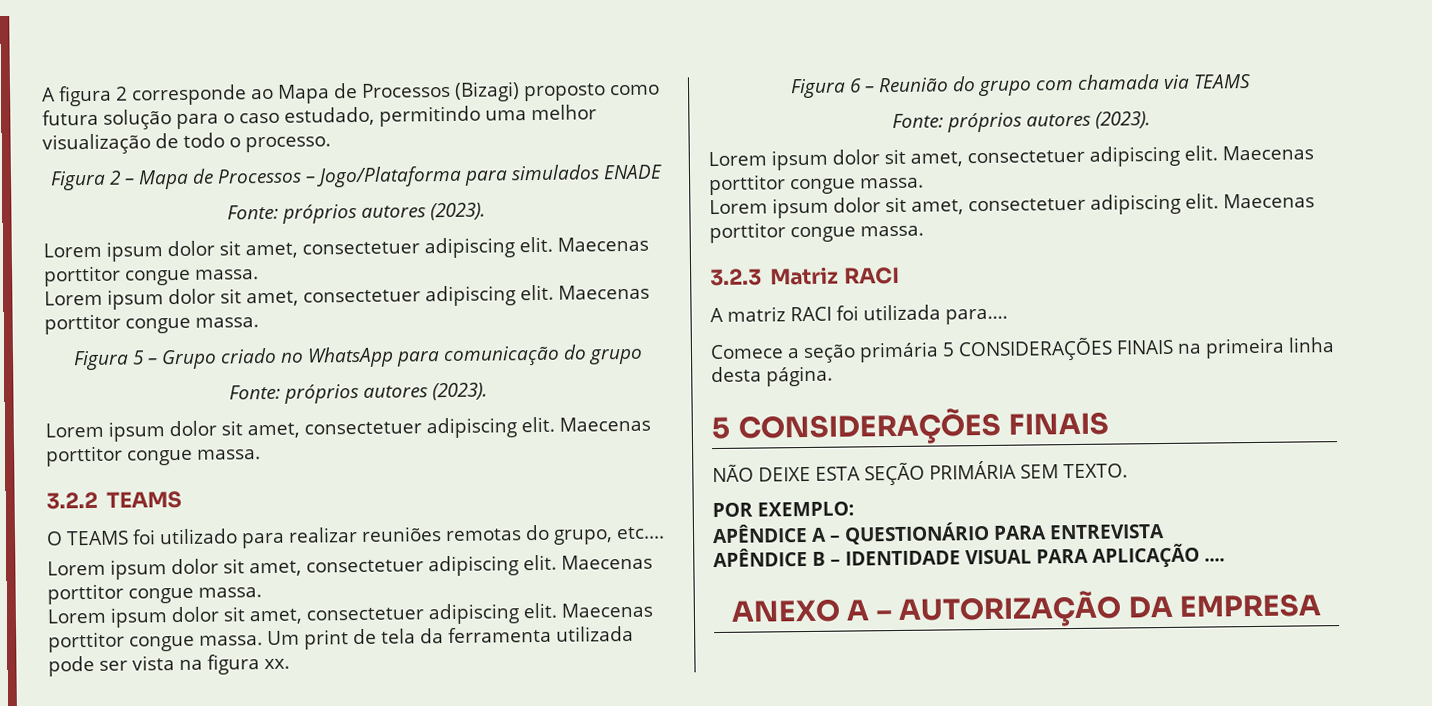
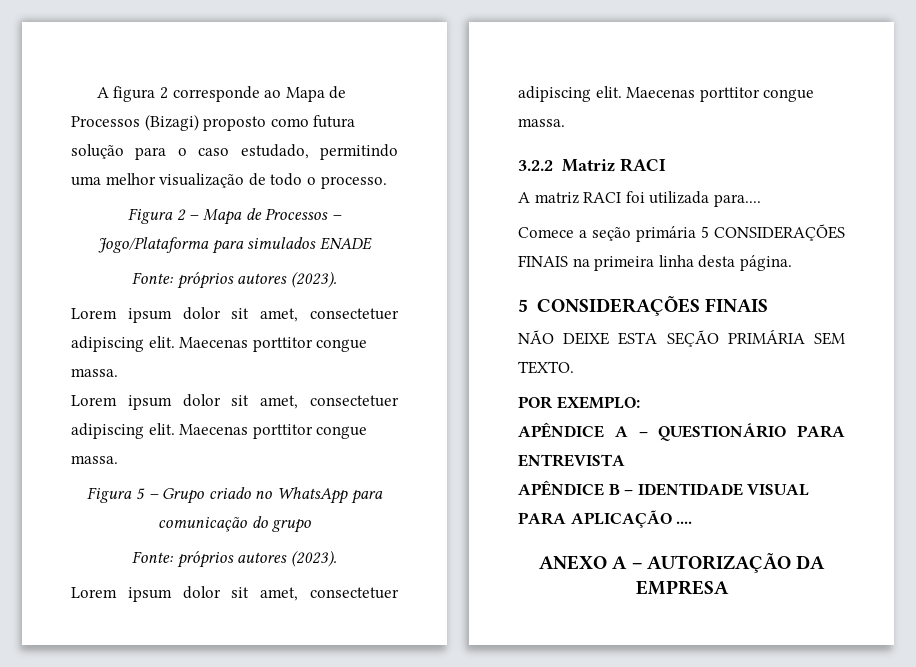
[106,490,183,509] [46,524,665,549] [47,554,653,580] [47,583,262,605] [47,602,653,628] [48,625,634,653] [48,654,290,677] [790,74,1251,99] [891,111,1151,133] [708,145,1314,171] [709,174,924,196] [709,193,1315,219] [709,222,924,244] [710,268,762,287] TEAMS // O TEAMS foi utilizado para realizar reuniões remotas do grupo, etc.... // Lorem ipsum dolor sit amet, consectetuer adipiscing elit. Maecenas porttitor congue massa. // Lorem ipsum dolor sit amet, consectetuer adipiscing elit. Maecenas porttitor congue massa. Um print de tela da ferramenta utilizada pode ser vista na figura xx. // Figura 6 – Reunião do grupo com chamada via TEAMS // Fonte: próprios autores (2023). // Lorem ipsum dolor sit amet, consectetuer adipiscing elit. Maecenas porttitor congue massa. // Lorem ipsum dolor sit amet, consectetuer adipiscing elit. Maecenas porttitor congue massa. // 3.2.3 -> (553, 165) none

